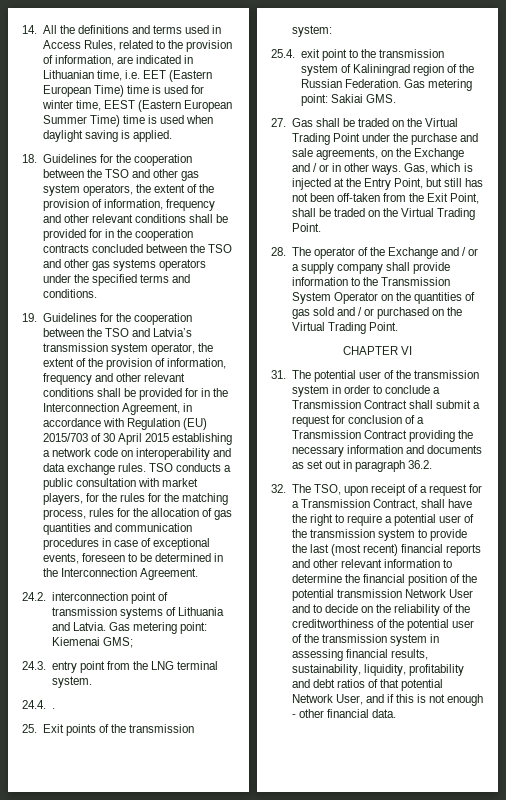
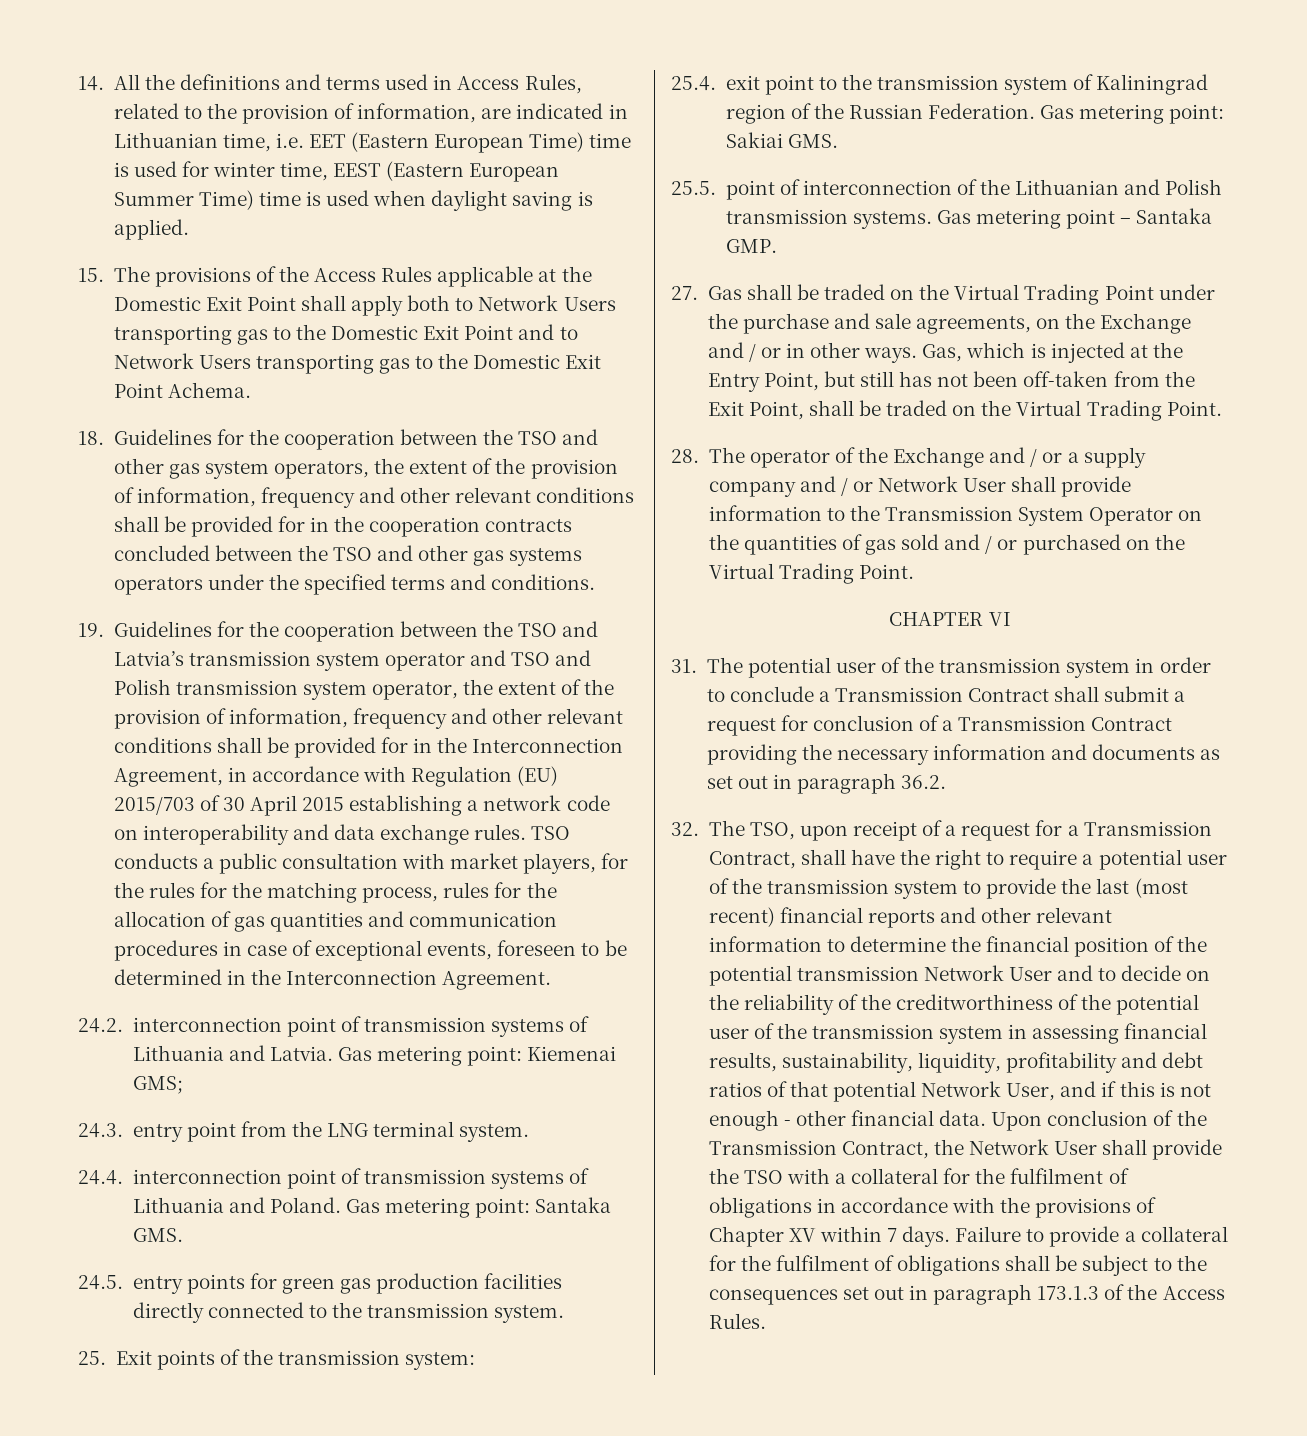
(173, 136) none -> [78,266,592,287] [113,295,616,316] [113,324,578,345] [113,353,602,374] [113,382,251,398] // 15. The provisions of the Access Rules applicable at the Domestic Exit Point shall apply both to Network Users transporting gas to the Domestic Exit Point and to Network Users transporting gas to the Domestic Exit Point Achema.
(148, 349) none -> [384,650,592,671] [113,679,367,700] operator and TSO and Polish transmission system
[51,708,55,709] . -> [132,1168,590,1189] [132,1197,612,1218] [132,1228,183,1242] [78,1273,563,1294] [132,1302,565,1323] interconnection point of transmission systems of Lithuania and Poland. Gas metering point: Santaka GMS. // 24.5. entry points for green gas production facilities directly connected to the transmission system.
(396, 98) none -> [671,179,1223,200] [725,208,1213,229] [725,239,777,253] // 25.5. point of interconnection of the Lithuanian and Polish transmission systems. Gas metering point – Santaka GMP.
(383, 269) none -> [799,476,1007,496] and / or Network User
(397, 713) none -> [991,1110,1207,1131] [708,1139,1223,1160] [708,1168,1129,1184] [708,1197,1157,1218] [708,1226,1228,1247] [708,1255,1207,1276] [708,1284,1225,1305] [708,1313,766,1329] Upon conclusion of the Transmission Contract, the Network User shall provide the TSO with a collateral for the fulfilment of obligations in accordance with the provisions of Chapter XV within 7 days. Failure to provide a collateral for the fulfilment of obligations shall be subject to the consequences set out in paragraph 173.1.3 of the Access Rules.

